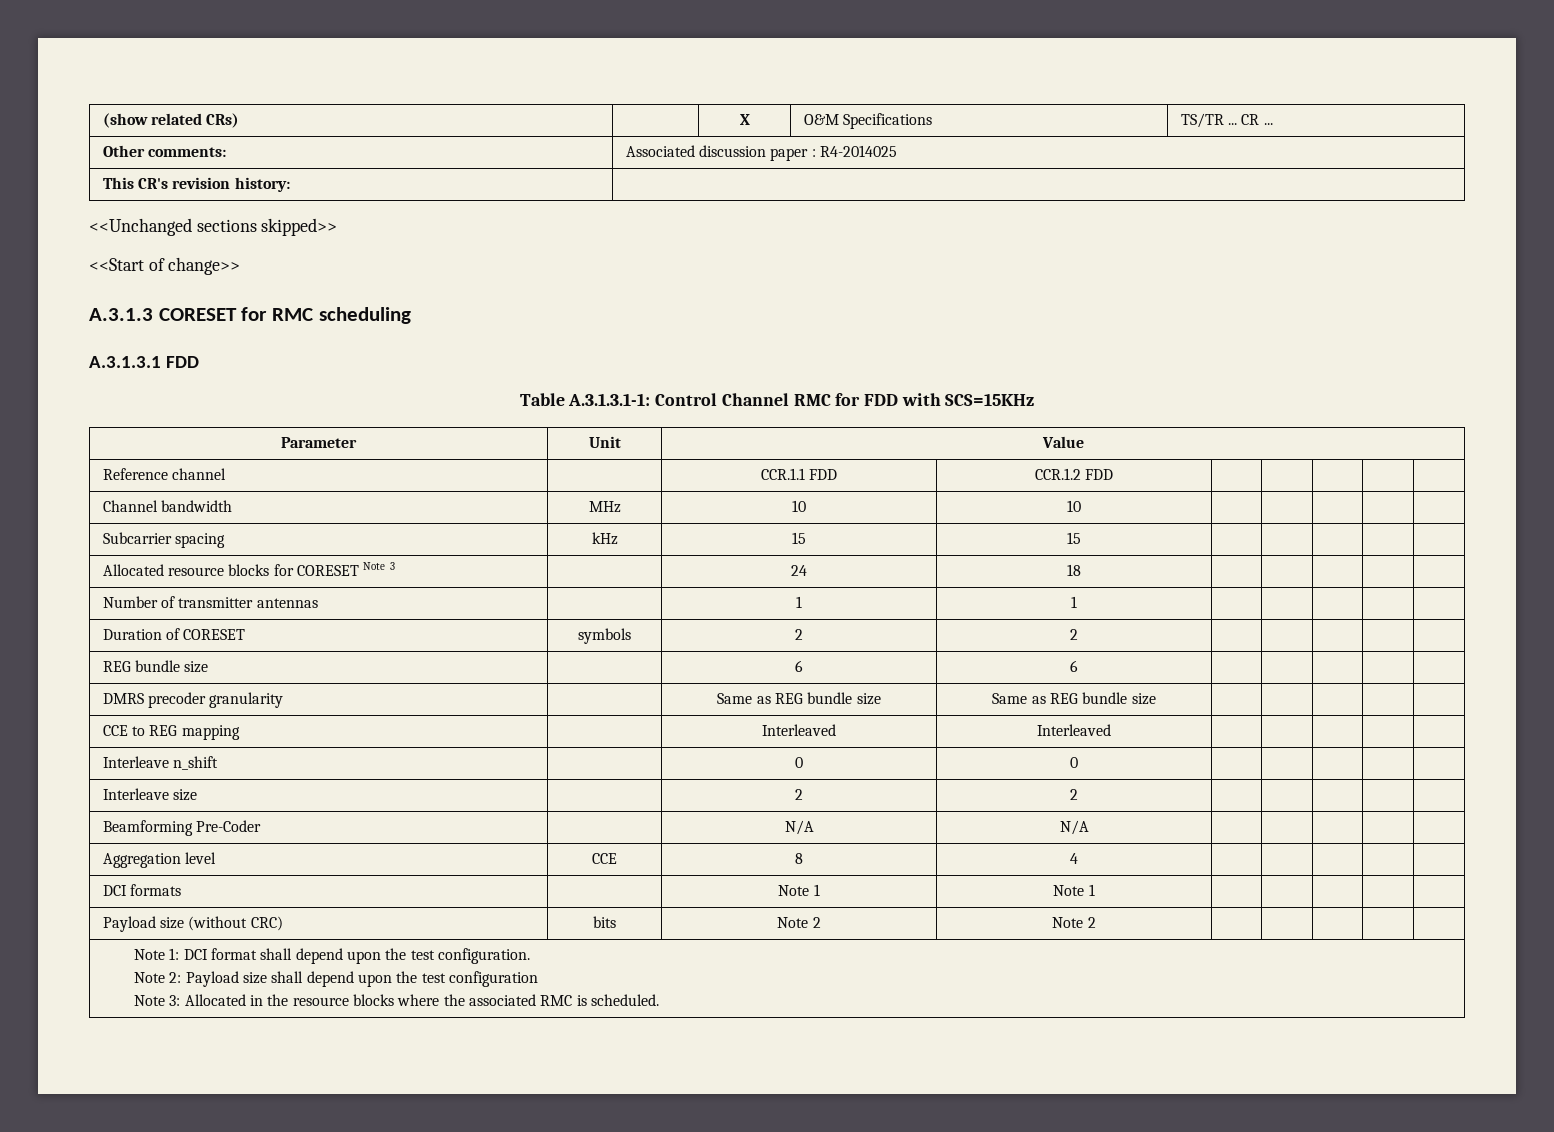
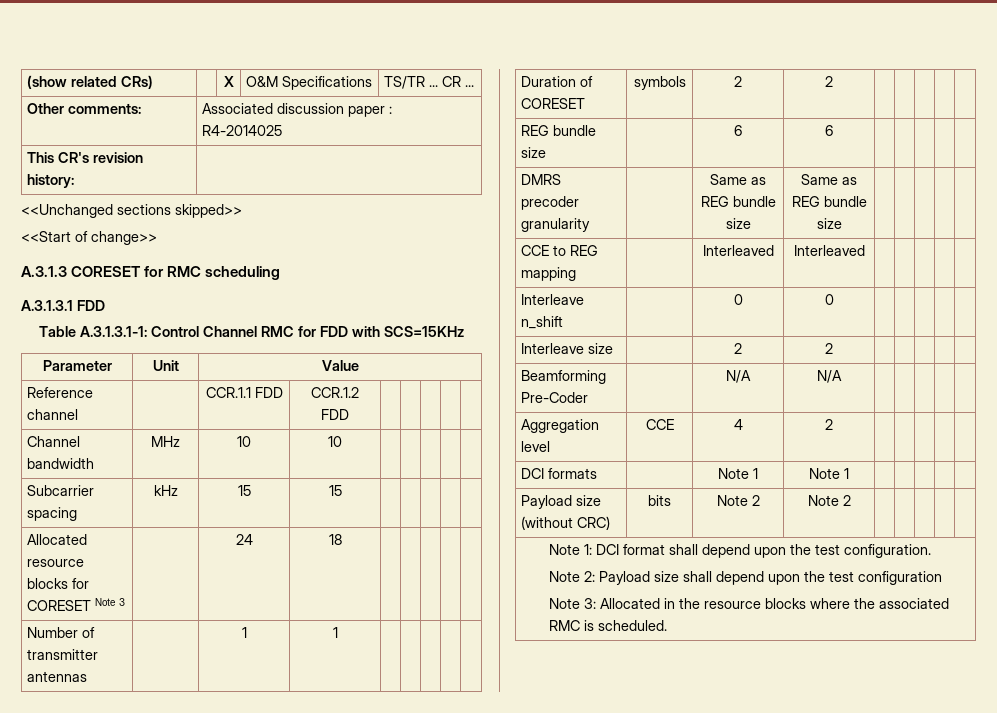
[795,853,803,864] [1070,853,1078,864] 8 | 4 -> [733,419,743,430] [825,419,833,430] 4 | 2

